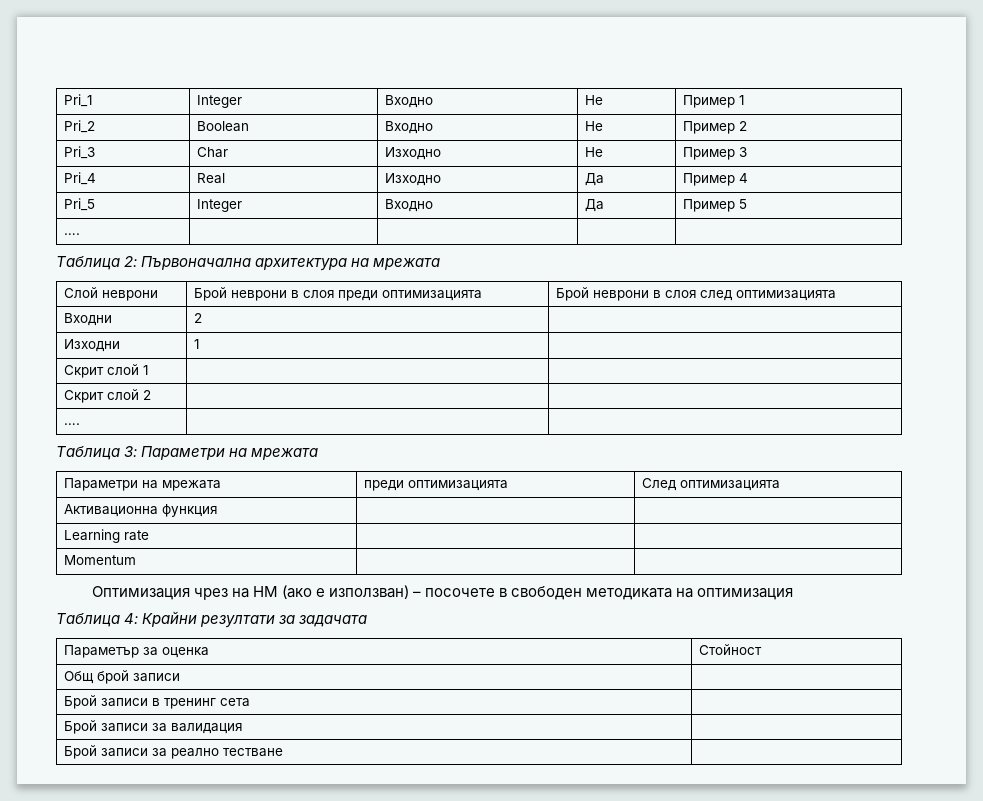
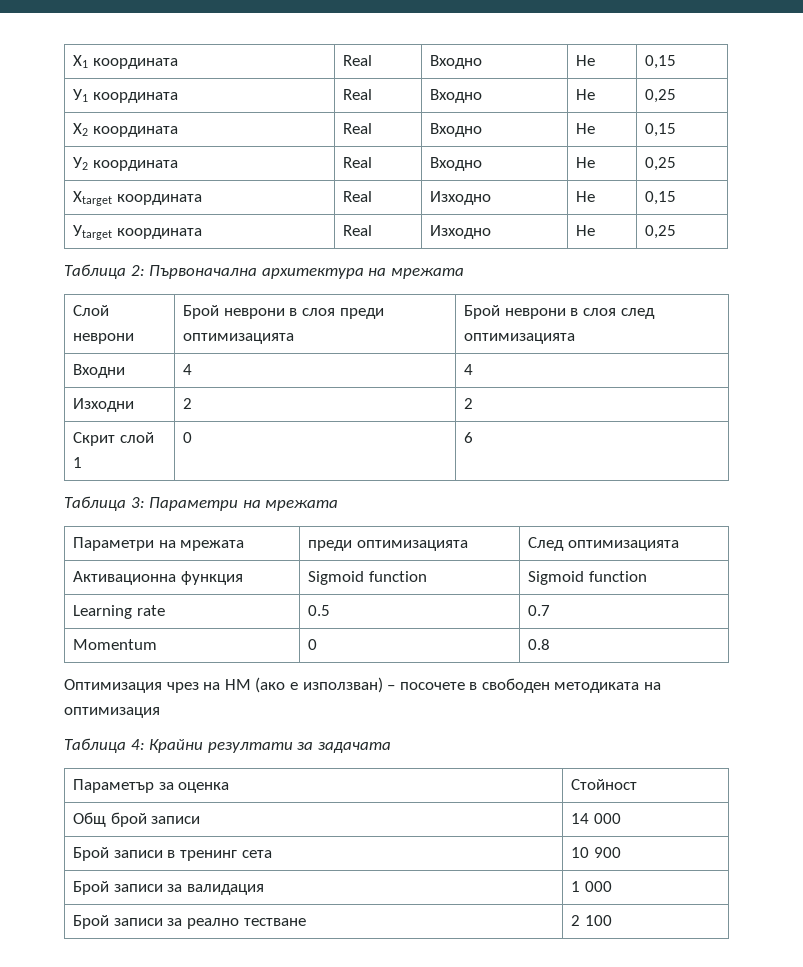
[63,94,92,107] [196,95,242,108] [384,95,433,108] [584,95,603,105] [682,95,744,108] [63,120,95,133] [196,121,249,132] [384,121,433,134] [584,121,603,131] [682,121,747,134] [63,146,95,159] [196,147,228,158] [384,147,441,160] [584,147,603,157] [682,147,747,160] [63,172,96,185] [196,173,225,184] [384,173,441,186] [584,173,604,186] [682,173,748,186] [63,198,95,211] [196,199,242,212] [384,199,433,212] [584,199,604,212] [682,199,747,212] [63,233,80,235] Pri_1 | Integer | Входно | Не | Пример 1 // Pri_2 | Boolean | Входно | Не | Пример 2 // Pri_3 | Char | Изходно | Не | Пример 3 // Pri_4 | Real | Изходно | Да | Пример 4 // Pri_5 | Integer | Входно | Да | Пример 5 // …. | | | | -> [73,55,178,69] [343,55,373,66] [430,55,483,69] [576,55,596,66] [645,55,677,69] [73,89,178,103] [343,89,373,100] [430,89,483,103] [576,89,596,100] [645,89,677,103] [73,123,178,137] [343,123,373,134] [430,123,483,137] [576,123,596,134] [645,123,677,137] [73,157,178,171] [343,157,373,168] [430,157,483,171] [576,157,596,168] [645,157,677,171] [73,191,202,206] [343,191,373,202] [430,191,492,205] [576,191,596,202] [645,191,677,205] [73,225,202,240] [343,225,373,236] [430,225,492,239] [576,225,596,236] [645,225,677,239] X1 координата | Real | Входно | Не | 0,15 // У1 координата | Real | Входно | Не | 0,25 // Х2 координата | Real | Входно | Не | 0,15 // У2 координата | Real | Входно | Не | 0,25 // Хtarget координата | Real | Изходно | Не | 0,15 // Уtarget координата | Real | Изходно | Не | 0,25
[193,313,202,323] 2 | -> [183,364,193,375] [464,364,474,375] 4 | 4
[193,339,199,349] 1 | -> [183,398,193,409] [464,398,474,409] 2 | 2
[63,389,151,403] [63,423,80,425] | // Скрит слой 2 | | // …. | | -> [183,432,193,443] [464,432,474,443] 0 | 6
(217, 510) | -> [308,571,427,585] [528,571,647,585] Sigmoid function | Sigmoid function
(149, 535) | -> [308,605,331,616] [528,605,551,616] 0.5 | 0.7
(136, 560) | -> [308,639,318,650] [528,639,551,650] 0 | 0.8
(180, 677) none -> [571,813,621,824] 14 000
(250, 702) none -> [571,847,621,858] 10 900
(242, 728) none -> [571,881,612,892] 1 000
(283, 752) none -> [571,915,612,926] 2 100

